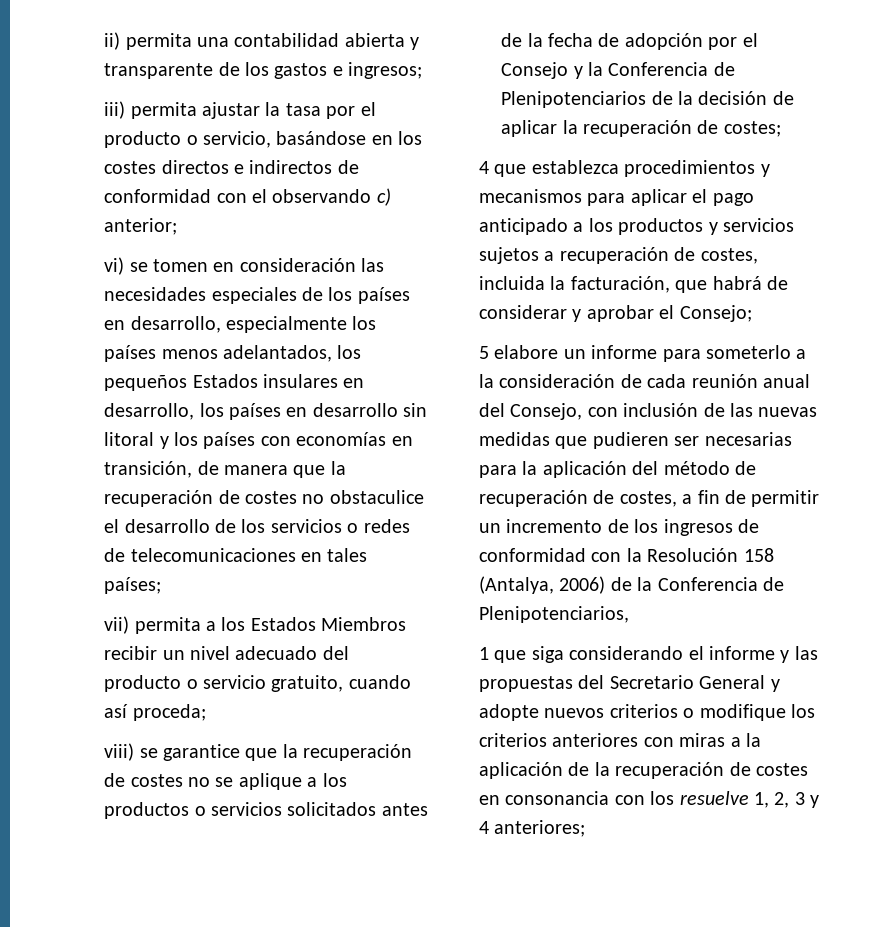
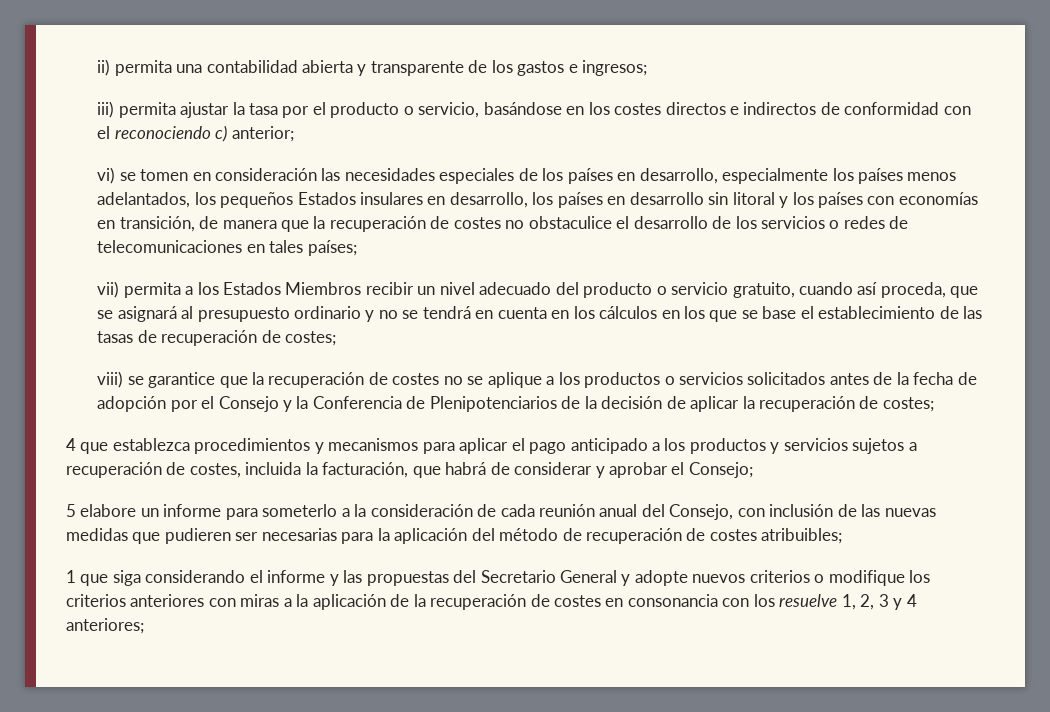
[272,189,372,203] observando -> [114,126,211,139] reconociendo
[132,704,206,721] proceda; -> [880,282,979,298] [97,306,983,322] [97,330,336,346] proceda, que se asignará al presupuesto ordinario y no se tendrá en cuenta en los cálculos en los que se base el establecimiento de las tasas de recuperación de costes;
[619,490,820,507] [479,519,759,536] [479,548,774,562] [479,576,784,594] [479,606,629,623] costes, a fin de permitir un incremento de los ingresos de conformidad con la Resolución 158 (Antalya, 2006) de la Conferencia de Plenipotenciarios, -> [709,528,843,544] costes atribuibles;

